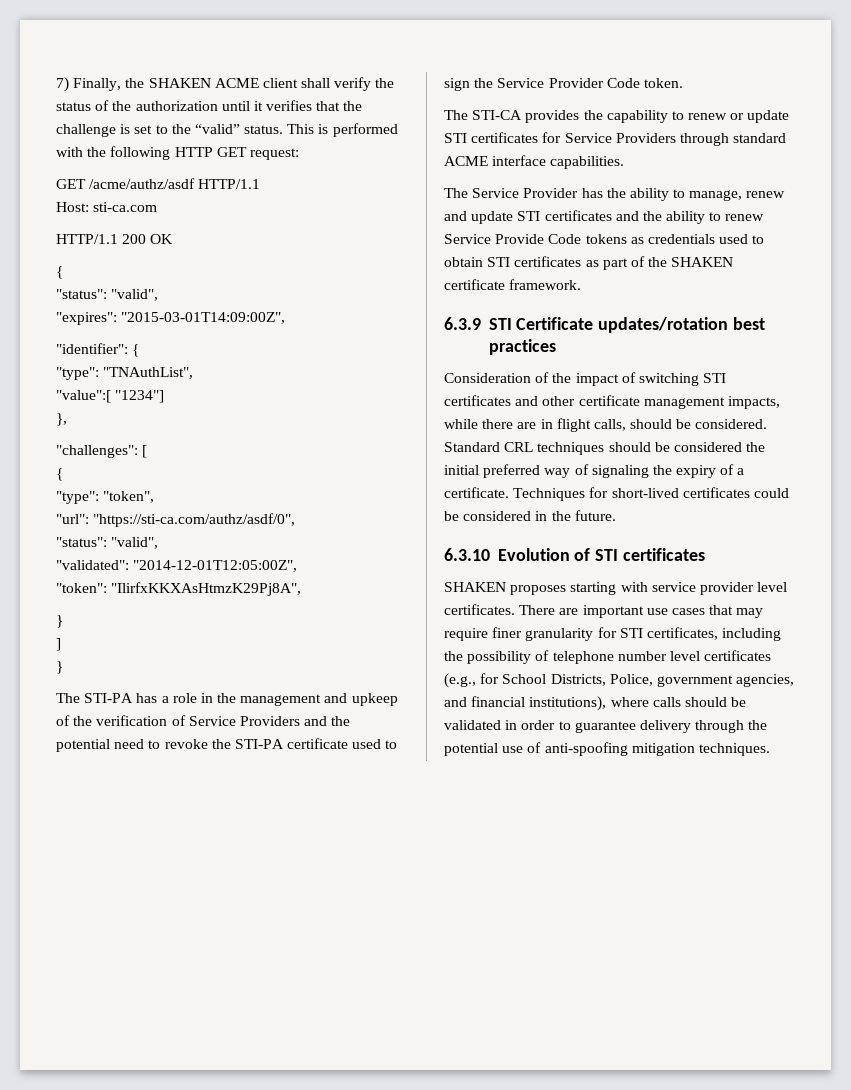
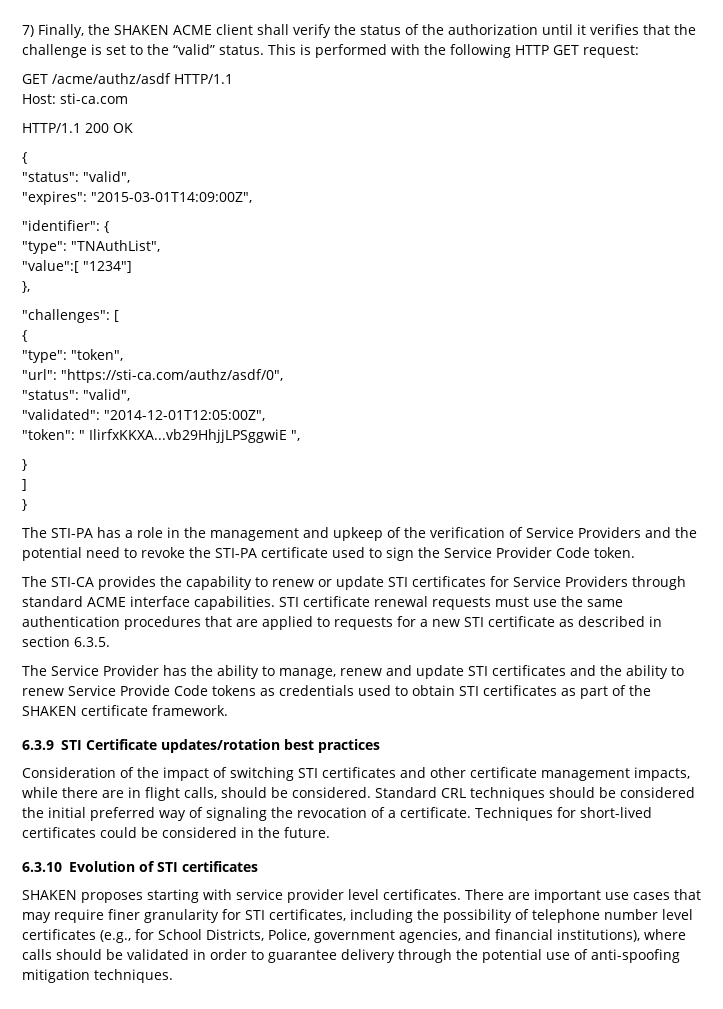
[111,582,302,596] "IlirfxKKXAsHtmzK29Pj8A", -> [79,429,300,443] " IlirfxKKXA...vb29HhjjLPSggwiE ",
(625, 162) none -> [279,596,623,610] [22,616,662,630] [22,636,110,647] STI certificate renewal requests must use the same authentication procedures that are applied to requests for a new STI certificate as described in section 6.3.5.
[676,465,717,478] expiry -> [297,807,367,818] revocation

